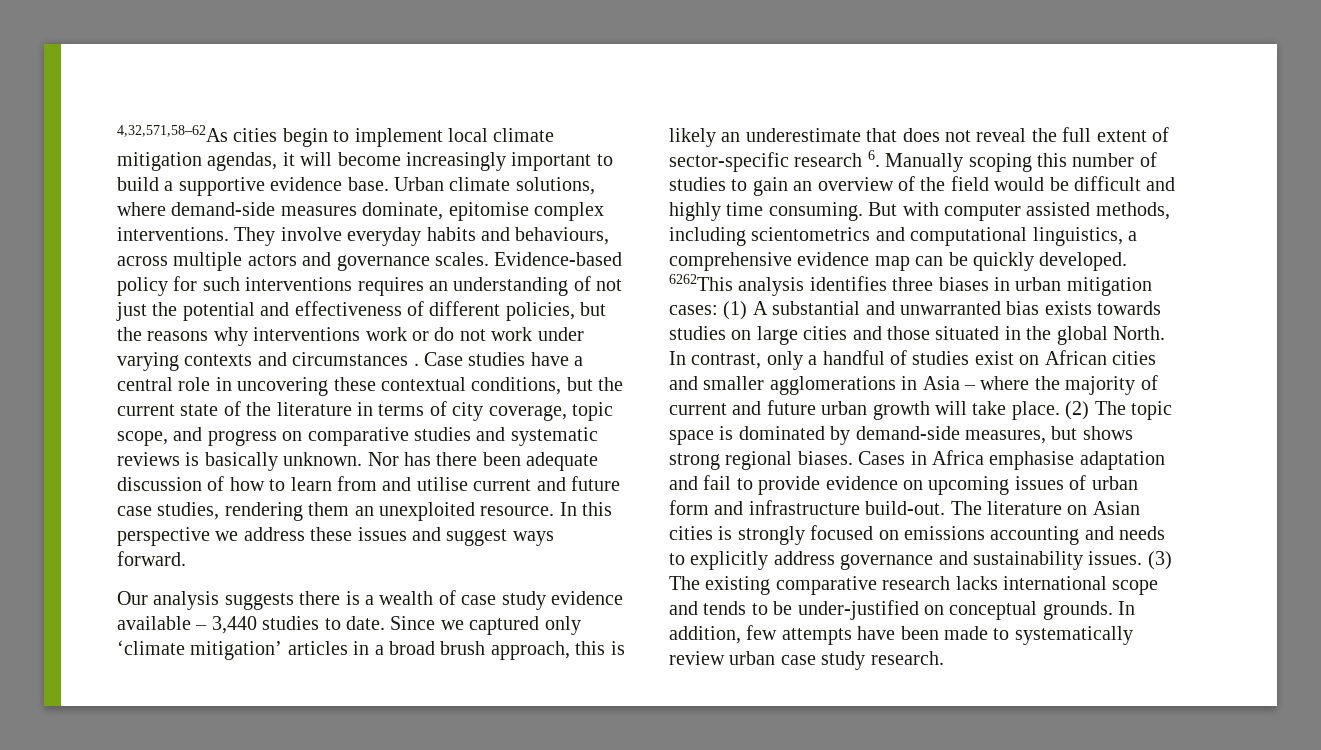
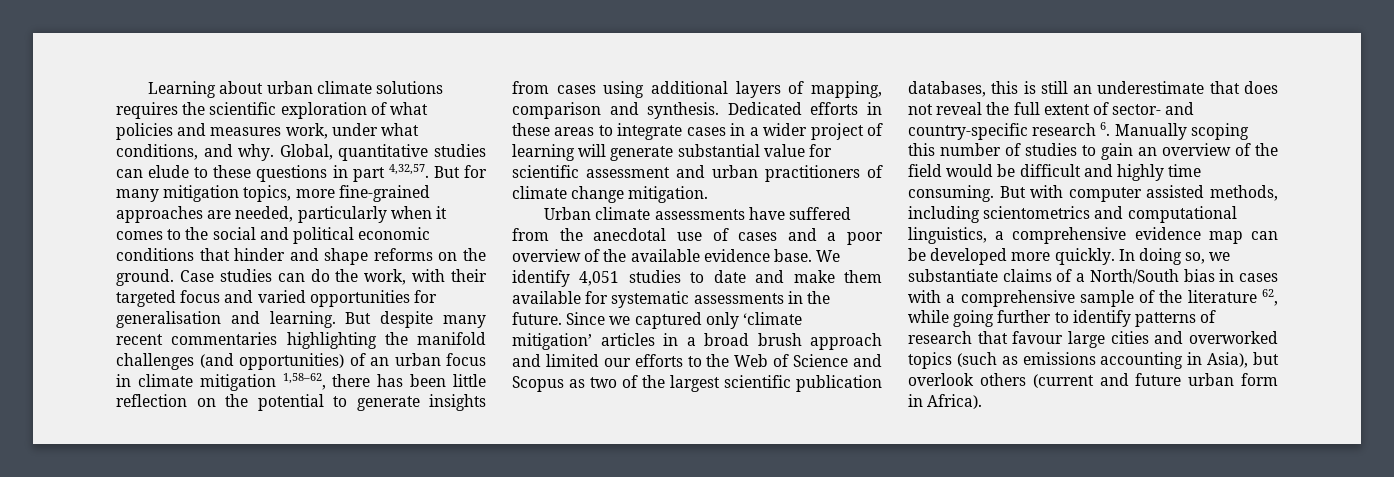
[117,125,555,147] [117,152,613,171] [117,177,595,196] [117,202,604,221] [117,227,610,246] [117,252,623,271] [117,276,623,296] [116,301,607,321] [117,327,584,346] [117,352,584,371] [117,377,624,396] [117,401,613,421] [117,427,598,446] [117,452,599,471] [117,476,620,491] [117,502,613,521] [117,527,554,546] [117,551,186,566] [117,590,623,610] [117,616,385,634] 4,32,571,58–62As cities begin to implement local climate mitigation agendas, it will become increasingly important to build a supportive evidence base. Urban climate solutions, where demand-side measures dominate, epitomise complex interventions. They involve everyday habits and behaviours, across multiple actors and governance scales. Evidence-based policy for such interventions requires an understanding of not just the potential and effectiveness of different policies, but the reasons why interventions work or do not work under varying contexts and circumstances . Case studies have a central role in uncovering these contextual conditions, but the current state of the literature in terms of city coverage, topic scope, and progress on comparative studies and systematic reviews is basically unknown. Nor has there been adequate discussion of how to learn from and utilise current and future case studies, rendering them an unexploited resource. In this perspective we address these issues and suggest ways forward. // Our analysis suggests there is a wealth of case study evidence available – 3,440 studies to date. -> [148,81,443,98] [116,102,428,119] [116,123,419,140] [116,144,486,161] [116,164,487,182] [116,185,430,202] [116,206,447,223] [116,227,431,244] [116,248,486,265] [116,269,487,286] [116,290,437,307] [116,311,487,328] [116,332,486,349] [116,353,486,370] [116,373,486,391] [116,394,486,411] [512,81,882,98] [512,102,882,119] [512,123,883,140] [512,144,832,161] [512,165,883,182] [512,186,709,203] [544,207,851,220] [512,228,883,245] [512,249,841,262] [512,270,882,287] [512,291,830,308] [512,312,562,325] Learning about urban climate solutions requires the scientific exploration of what policies and measures work, under what conditions, and why. Global, quantitative studies can elude to these questions in part 4,32,57. But for many mitigation topics, more fine-grained approaches are needed, particularly when it comes to the social and political economic conditions that hinder and shape reforms on the ground. Case studies can do the work, with their targeted focus and varied opportunities for generalisation and learning. But despite many recent commentaries highlighting the manifold challenges (and opportunities) of an urban focus in climate mitigation 1,58–62, there has been little reflection on the potential to generate insights from cases using additional layers of mapping, comparison and synthesis. Dedicated efforts in these areas to integrate cases in a wider project of learning will generate substantial value for scientific assessment and urban practitioners of climate change mitigation. // Urban climate assessments have suffered from the anecdotal use of cases and a poor overview of the available evidence base. We identify 4,051 studies to date and make them available for systematic assessments in the future.
[490,641,570,660] approach, -> [810,333,882,350] [512,354,882,367] [512,375,882,392] [908,81,986,97] approach and limited our efforts to the Web of Science and Scopus as two of the largest scientific publication databases,
[669,128,716,147] likely -> [1040,81,1068,94] still
[669,152,789,172] sector-specific -> [1112,102,1195,115] [908,123,1028,140] sector- and country-specific
[973,252,1128,271] [669,274,1152,296] [669,301,1162,320] [669,326,1165,345] [669,350,1156,370] [669,375,1158,395] [669,400,1172,420] [669,426,1133,445] [669,450,1165,470] [669,475,1138,495] [669,500,1140,515] [669,525,1166,545] [669,551,1172,570] [669,576,1159,595] [669,600,1136,620] [669,625,1133,645] [669,651,944,670] quickly developed. 6262This analysis identifies three biases in urban mitigation cases: (1) A substantial and unwarranted bias exists towards studies on large cities and those situated in the global North. In contrast, only a handful of studies exist on African cities and smaller agglomerations in Asia – where the majority of current and future urban growth will take place. (2) The topic space is dominated by demand-side measures, but shows strong regional biases. Cases in Africa emphasise adaptation and fail to provide evidence on upcoming issues of urban form and infrastructure build-out. The literature on Asian cities is strongly focused on emissions accounting and needs to explicitly address governance and sustainability issues. (3) The existing comparative research lacks international scope and tends to be under-justified on conceptual grounds. In addition, few attempts have been made to systematically review urban case study research. -> [930,248,1231,265] [908,269,1278,284] [908,289,1278,307] [908,310,1217,327] [908,331,1278,348] [908,352,1279,369] [908,373,1278,388] [908,394,983,409] developed more quickly. In doing so, we substantiate claims of a North/South bias in cases with a comprehensive sample of the literature 62, while going further to identify patterns of research that favour large cities and overworked topics (such as emissions accounting in Asia), but overlook others (current and future urban form in Africa).

